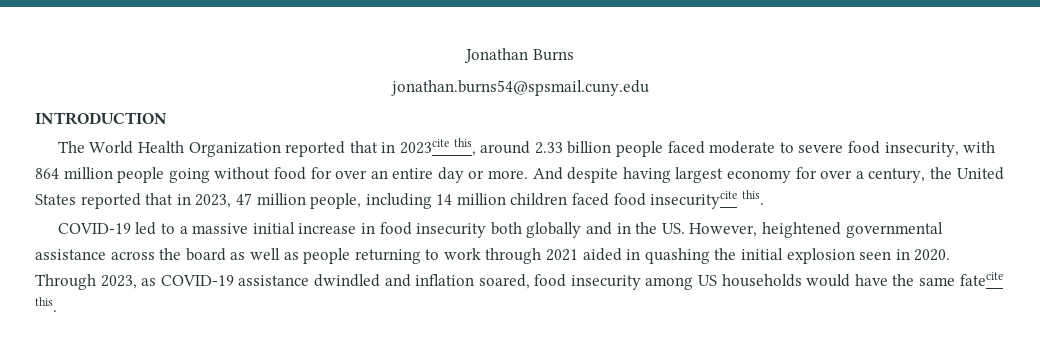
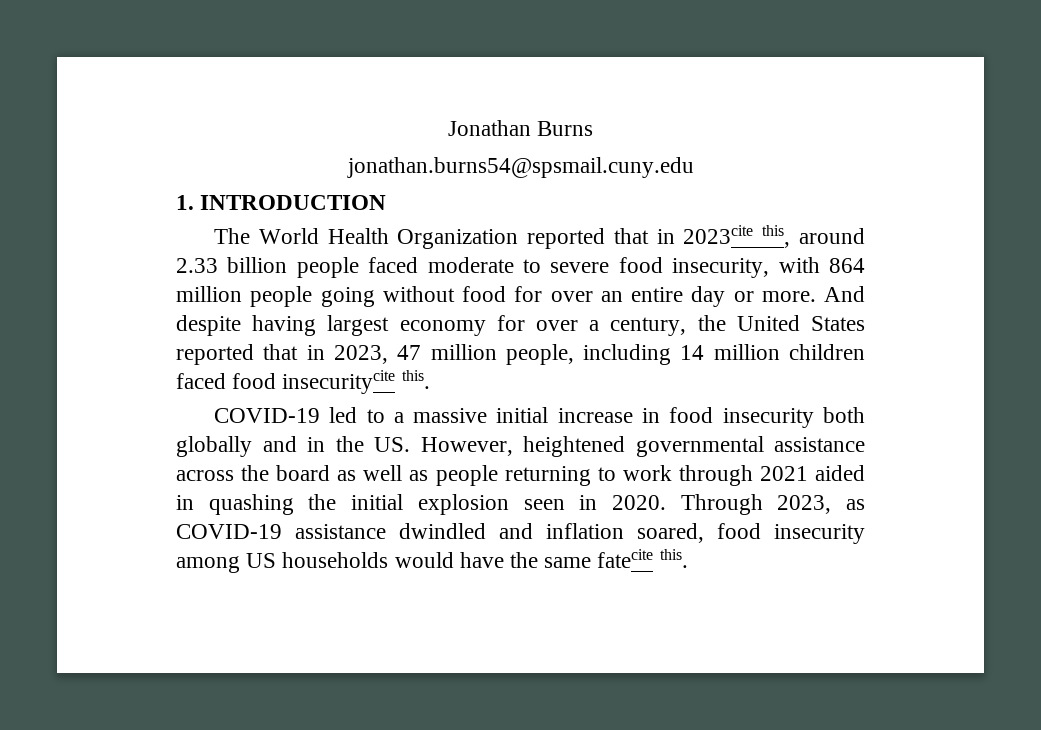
(649, 88) none -> [176,195,194,210] 1.

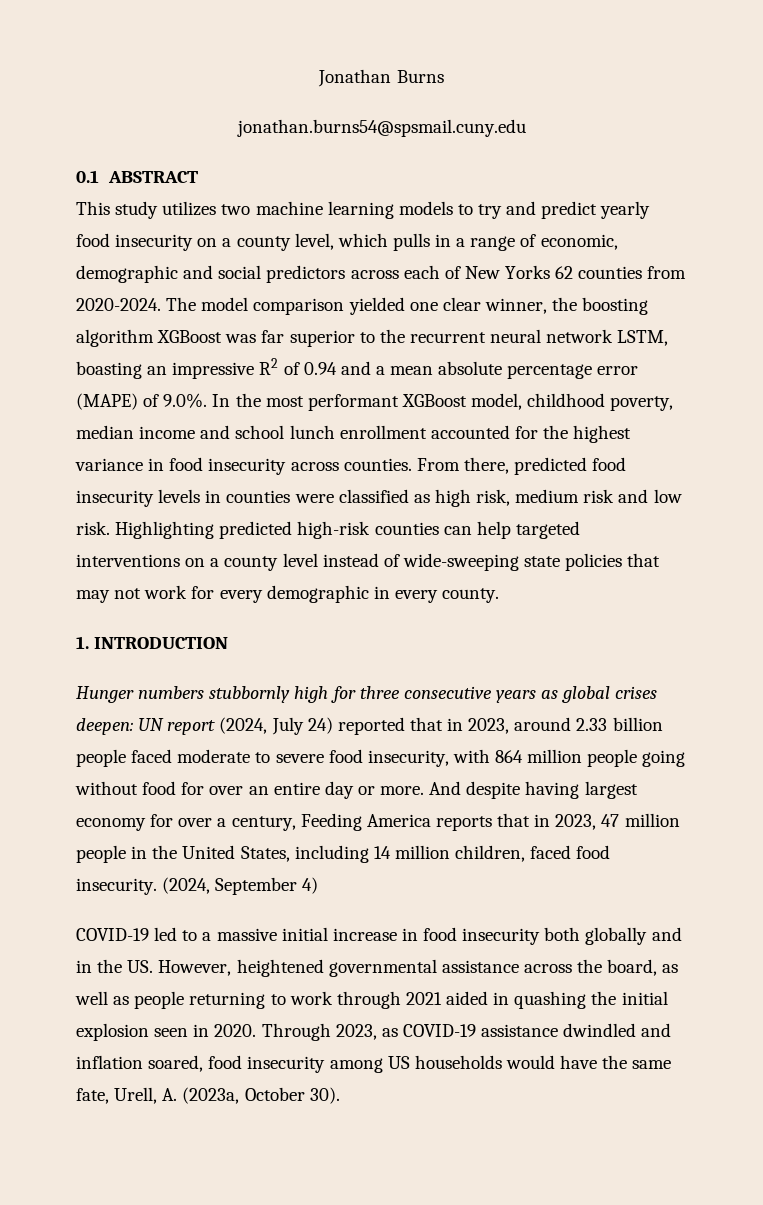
[176,195,387,210] [213,225,791,249] 1. INTRODUCTION // The World Health Organization reported that in 2023cite this, -> [76,170,198,183] [76,201,651,219] [76,233,618,251] [76,265,687,283] [76,297,649,315] [76,329,669,347] [76,358,639,379] [76,393,674,411] [76,425,632,443] [75,457,627,475] [76,489,682,507] [76,521,580,539] [76,553,661,571] [76,585,500,603] [76,636,229,649] [76,686,658,703] [76,717,510,735] 0.1 ABSTRACT // This study utilizes two machine learning models to try and predict yearly food insecurity on a county level, which pulls in a range of economic, demographic and social predictors across each of New Yorks 62 counties from 2020-2024. The model comparison yielded one clear winner, the boosting algorithm XGBoost was far superior to the recurrent neural network LSTM, boasting an impressive R2 of 0.94 and a mean absolute percentage error (MAPE) of 9.0%. In the most performant XGBoost model, childhood poverty, median income and school lunch enrollment accounted for the highest variance in food insecurity across counties. From there, predicted food insecurity levels in counties were classified as high risk, medium risk and low risk. Highlighting predicted high-risk counties can help targeted interventions on a county level instead of wide-sweeping state policies that may not work for every demographic in every county. // 1. INTRODUCTION // Hunger numbers stubbornly high for three consecutive years as global crises deepen: UN report (2024, July 24) reported that in 2023,
[697,315,865,331] [176,344,254,365] the United States reported -> [300,813,492,831] Feeding America reports
[505,344,574,365] people, -> [76,845,290,863] people in the United States,
[789,344,865,360] children -> [455,845,526,862] children,
[282,370,430,394] insecuritycite this. -> [76,877,319,895] insecurity. (2024, September 4)
[276,465,331,481] board -> [607,959,658,976] board,
[597,549,688,568] fatecite this. -> [76,1087,340,1104] fate, Urell, A. (2023a, October 30).

